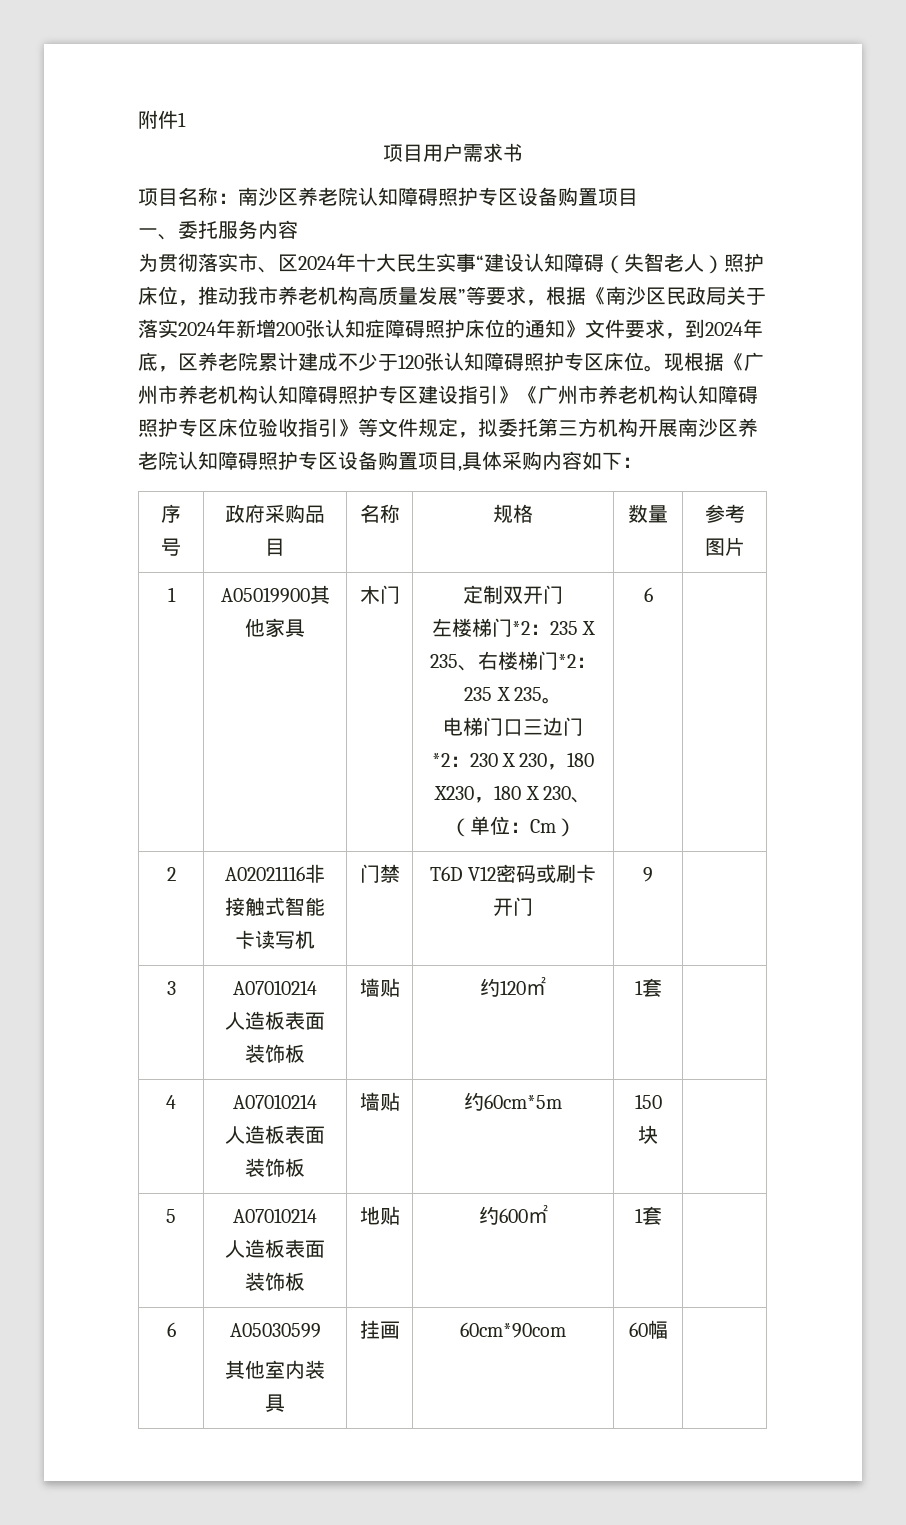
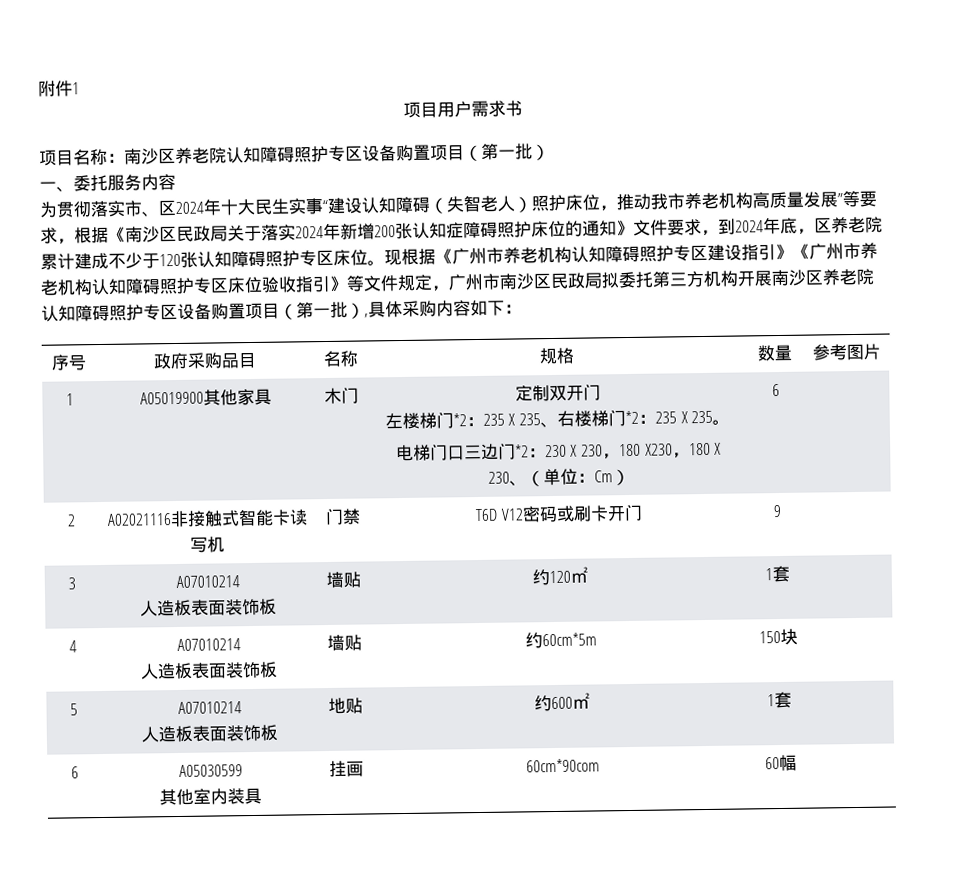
(638, 197) none -> [464,143,550,162] （第一批）
(478, 435) none -> [448,272,602,291] 广州市南沙区民政局
(458, 461) none -> [279,301,365,320] （第一批）

